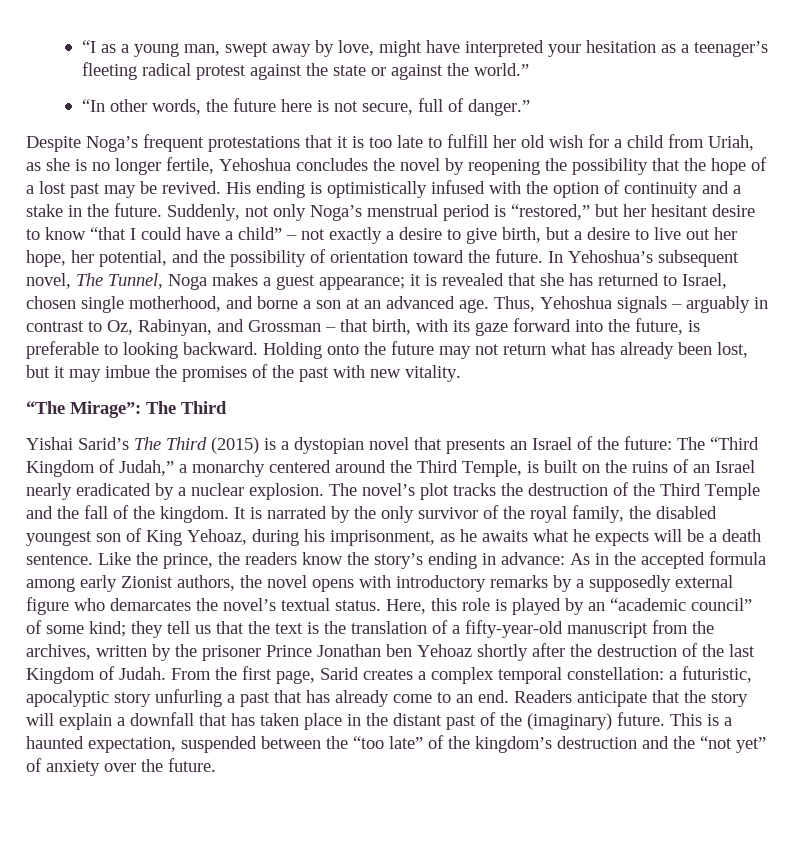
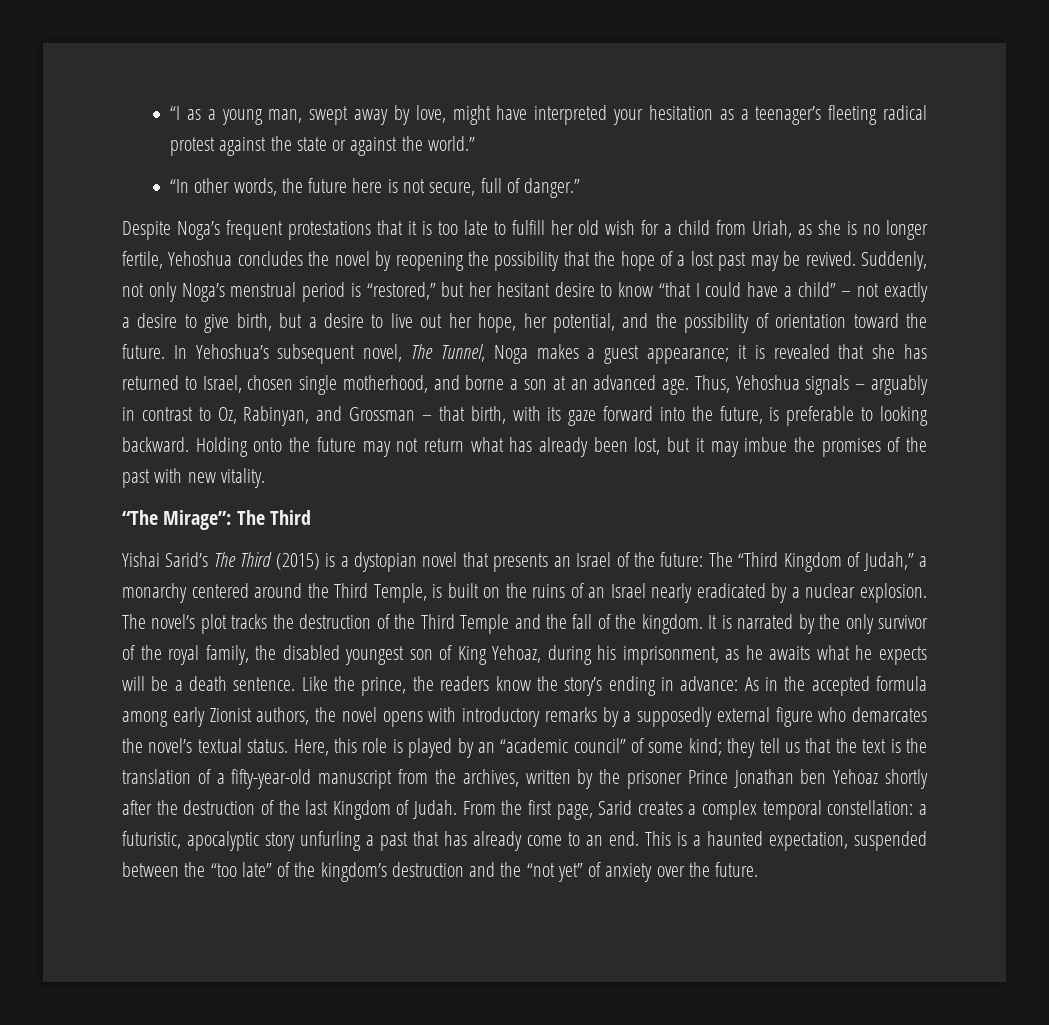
[226,180,741,198] [26,203,162,217] His ending is optimistically infused with the option of continuity and a stake in the future. -> (856, 258) none
[514,690,748,707] [26,712,665,730] Readers anticipate that the story will explain a downfall that has taken place in the distant past of the (imaginary) future. -> (639, 838) none

